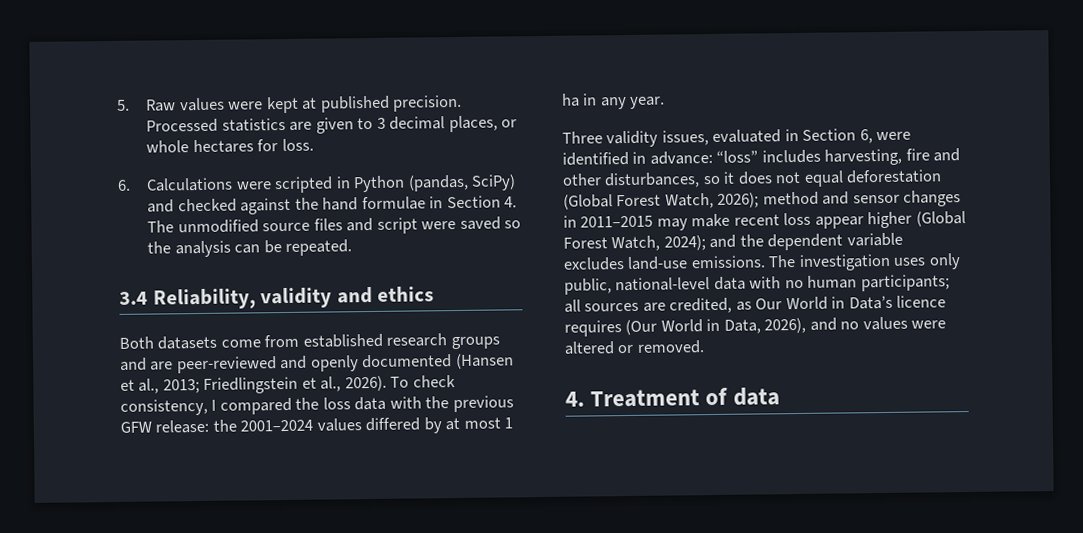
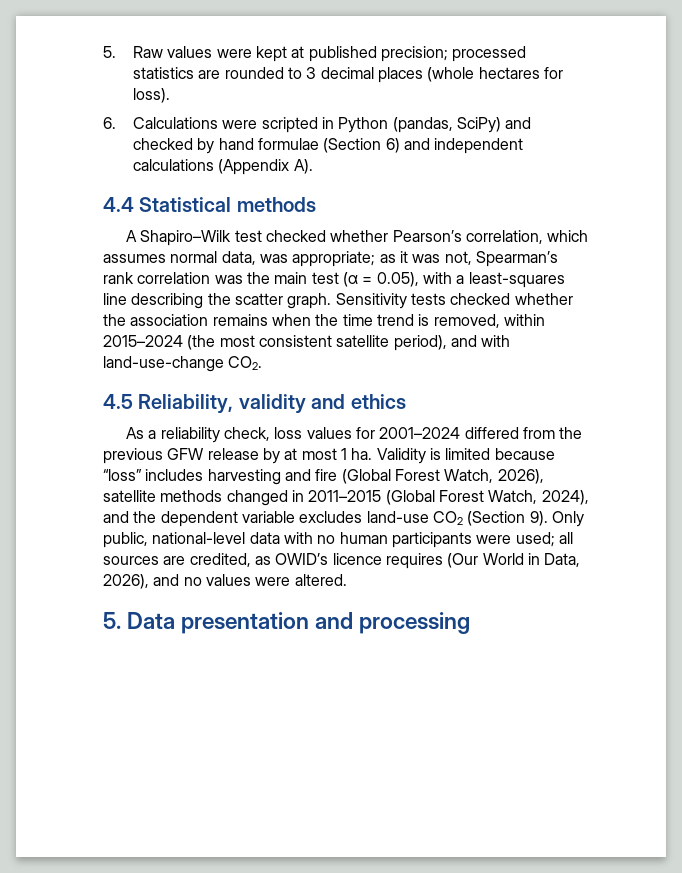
[392,94,463,112] [146,118,219,133] precision. Processed -> [380,46,527,62] precision; processed
[315,117,354,134] given -> [224,67,284,79] rounded
[448,115,517,133] [146,140,190,153] places, or whole -> [377,67,475,83] places (whole
[281,138,314,152] loss. -> [133,88,171,103] loss).
[240,195,517,215] [147,216,521,234] [147,239,353,258] [119,286,435,310] [119,333,500,350] [120,353,514,374] [120,375,456,394] [120,395,514,416] [120,417,514,434] [561,93,666,110] [562,128,912,148] [562,148,961,166] [562,169,943,189] [563,190,962,210] [563,211,966,231] [563,235,706,252] against the hand formulae in Section 4. The unmodified source files and script were saved so the analysis can be repeated. // 3.4 Reliability, validity and ethics // Both datasets come from established research groups and are peer-reviewed and openly documented (Hansen et al., 2013; Friedlingstein et al., 2026). To check consistency, I compared the loss data with the previous GFW release: the 2001–2024 values differed by at most 1 ha in any year. // Three validity issues, evaluated in Section 6, were identified in advance: “loss” includes harvesting, fire and other disturbances, so it does not equal deforestation (Global Forest Watch, 2026); method and sensor changes in 2011–2015 may make recent loss appear higher (Global Forest Watch, 2024); -> [197,138,524,154] [133,159,313,175] [103,197,316,212] [126,230,589,246] [103,251,558,267] [103,272,565,288] [103,293,573,309] [103,314,545,328] [103,335,511,351] [103,356,263,372] [103,394,406,414] [126,427,583,443] [103,448,555,464] [103,469,544,485] [103,490,589,506] by hand formulae (Section 6) and independent calculations (Appendix A). // 4.4 Statistical methods // A Shapiro–Wilk test checked whether Pearson’s correlation, which assumes normal data, was appropriate; as it was not, Spearman’s rank correlation was the main test (α = 0.05), with a least-squares line describing the scatter graph. Sensitivity tests checked whether the association remains when the time trend is removed, within 2015–2024 (the most consistent satellite period), and with land-use-change CO2. // 4.5 Reliability, validity and ethics // As a reliability check, loss values for 2001–2024 differed from the previous GFW release by at most 1 ha. Validity is limited because “loss” includes harvesting and fire (Global Forest Watch, 2026), satellite methods changed in 2011–2015 (Global Forest Watch, 2024),
[690,253,961,271] emissions. The investigation uses only -> [432,511,584,527] CO2 (Section 9). Only
[860,274,950,292] participants; -> [391,532,555,548] participants were used;
[755,295,893,311] Our World in Data’s -> [275,553,329,565] OWID’s
[564,340,705,355] [565,387,780,408] altered or removed. // 4. Treatment of data -> [294,574,347,586] [103,612,471,634] altered. // 5. Data presentation and processing

